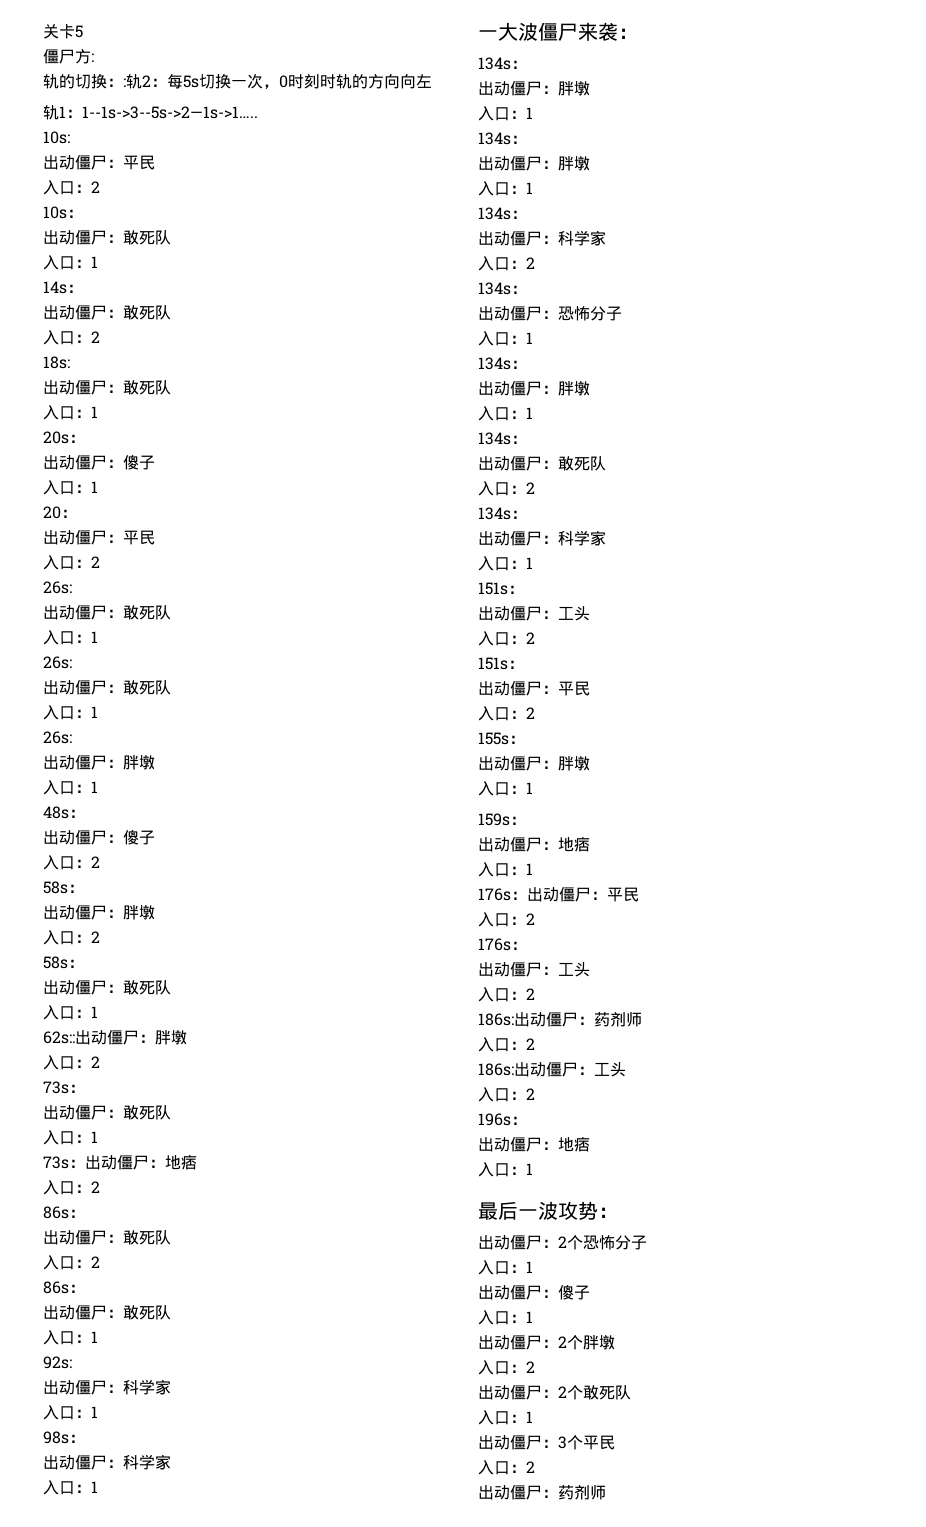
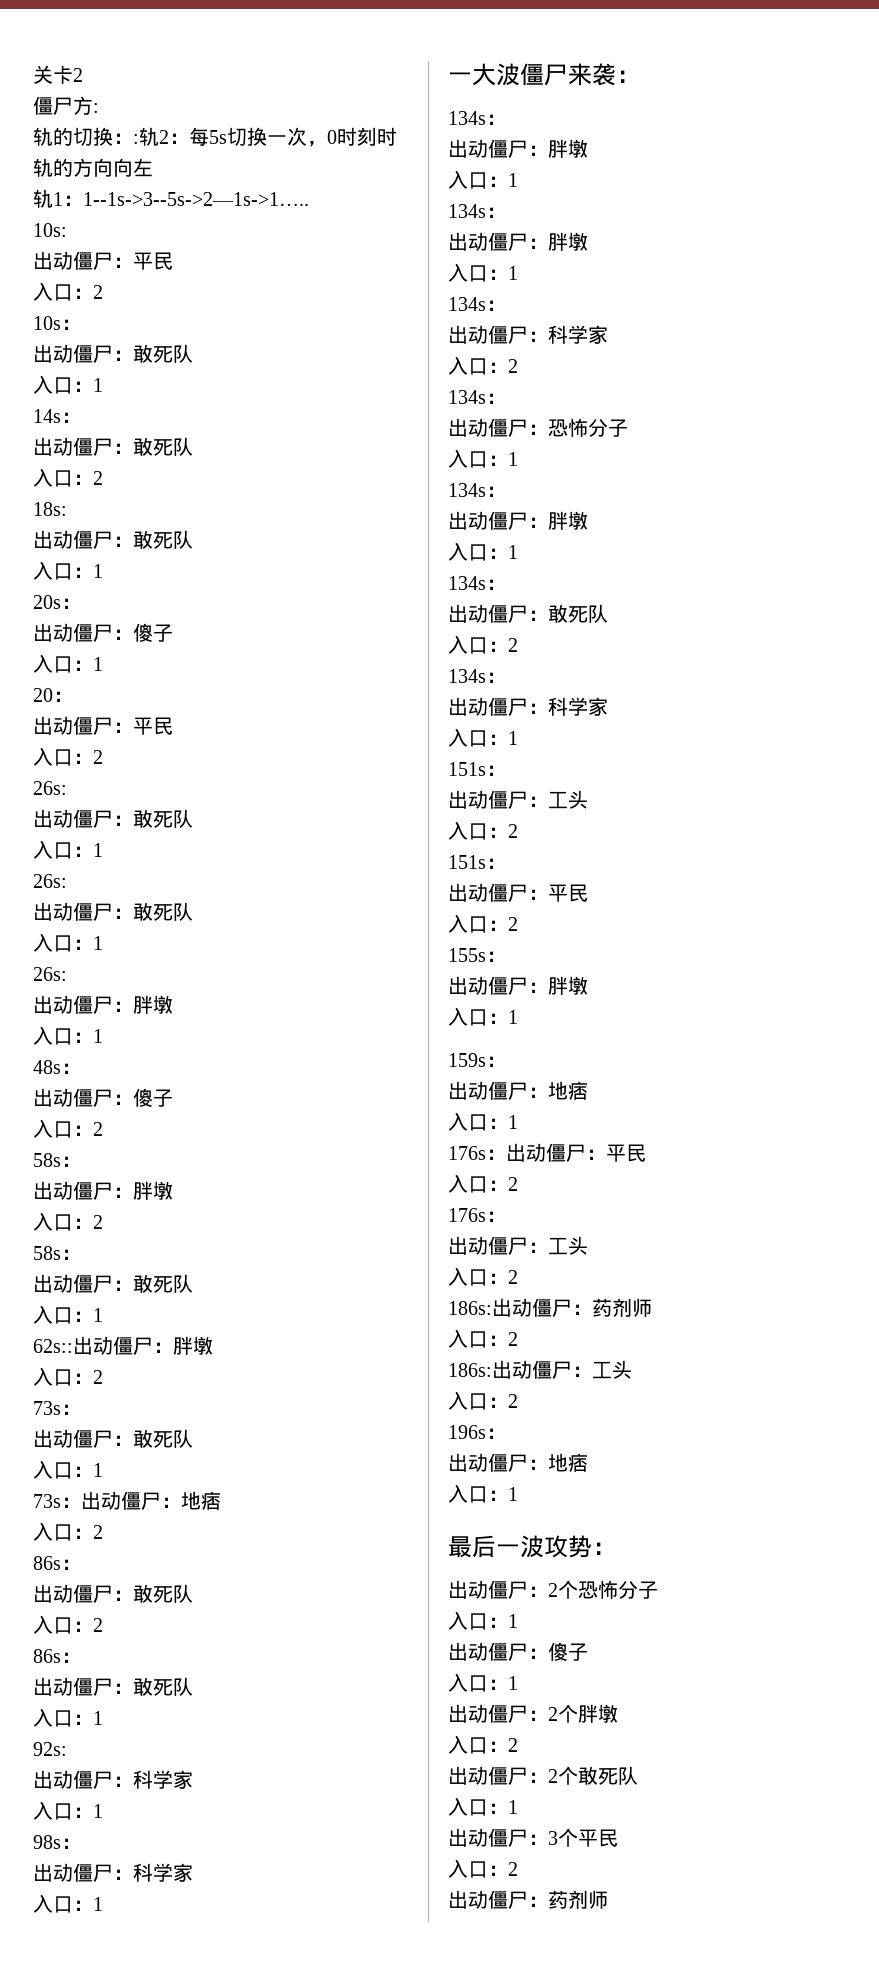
[75,25,83,38] 5 -> [73,68,83,82] 2

